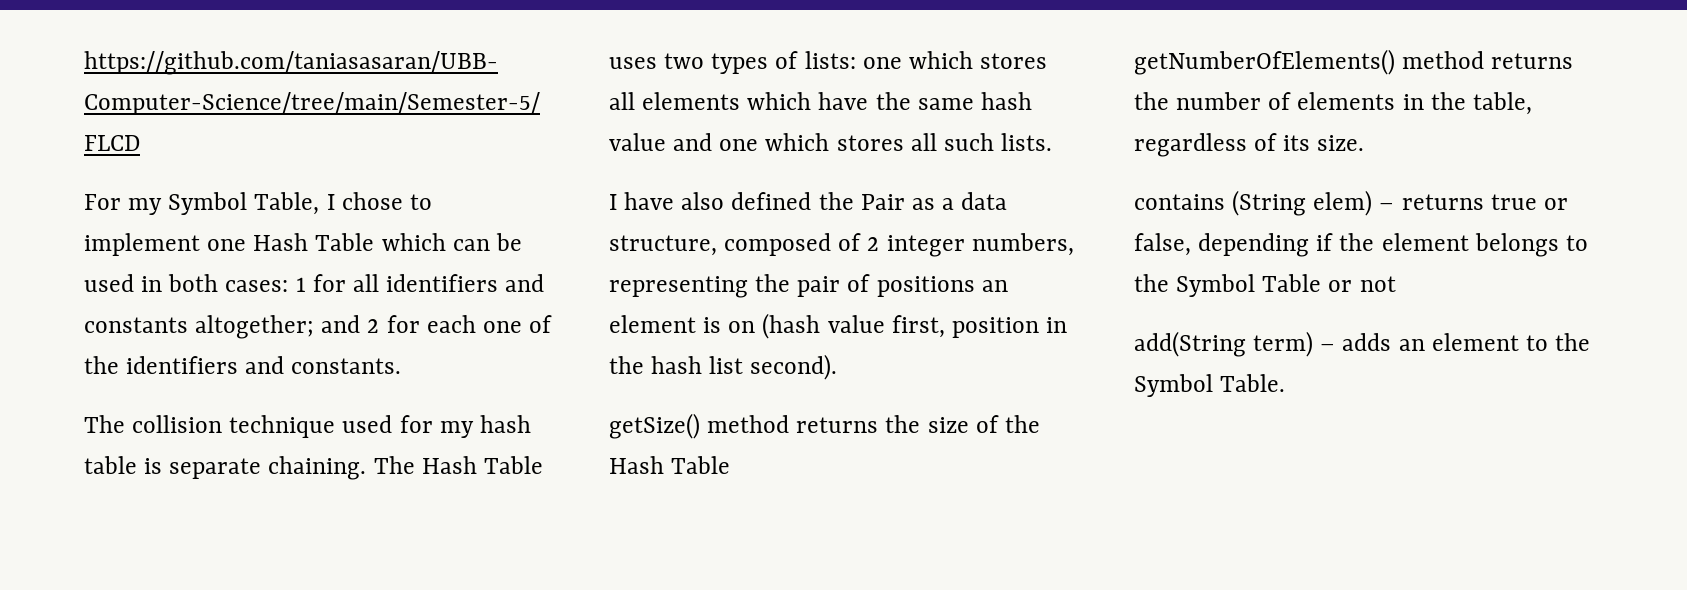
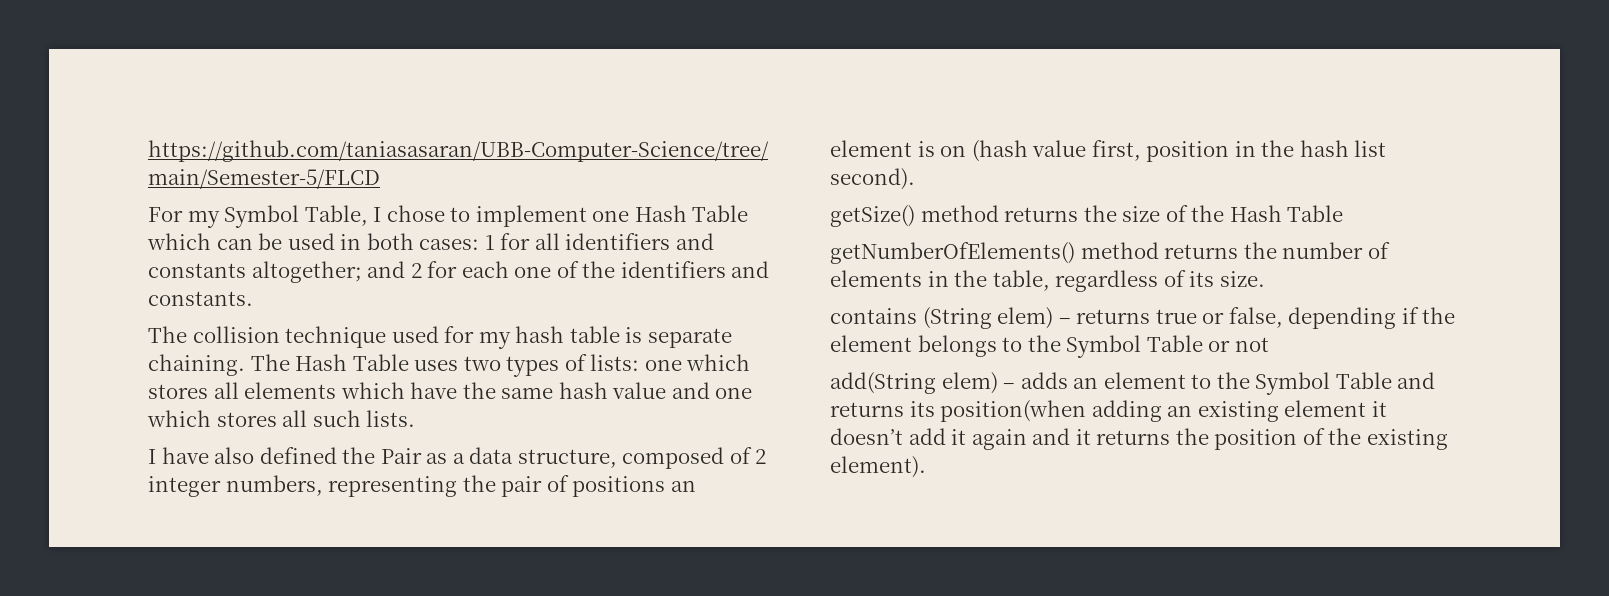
[1253,331,1314,357] term) -> [941,372,998,394] elem)
[1220,374,1286,392] Table. -> [1335,372,1436,389] [830,400,1387,422] [830,428,1448,450] [830,456,926,478] Table and returns its position(when adding an existing element it doesn’t add it again and it returns the position of the existing element).

